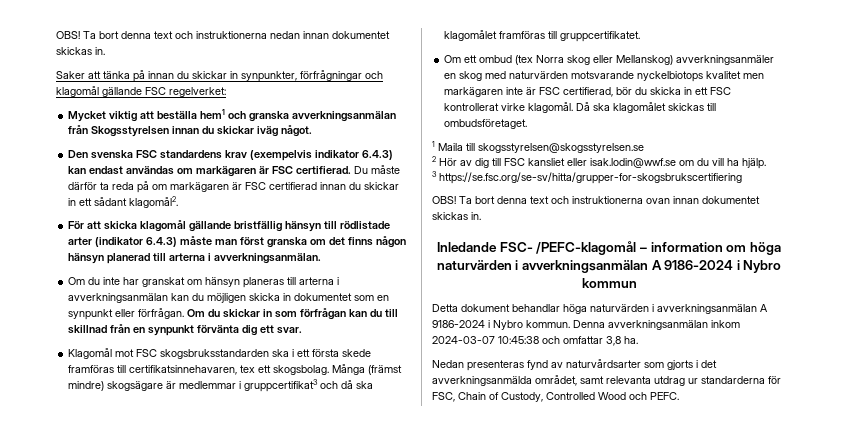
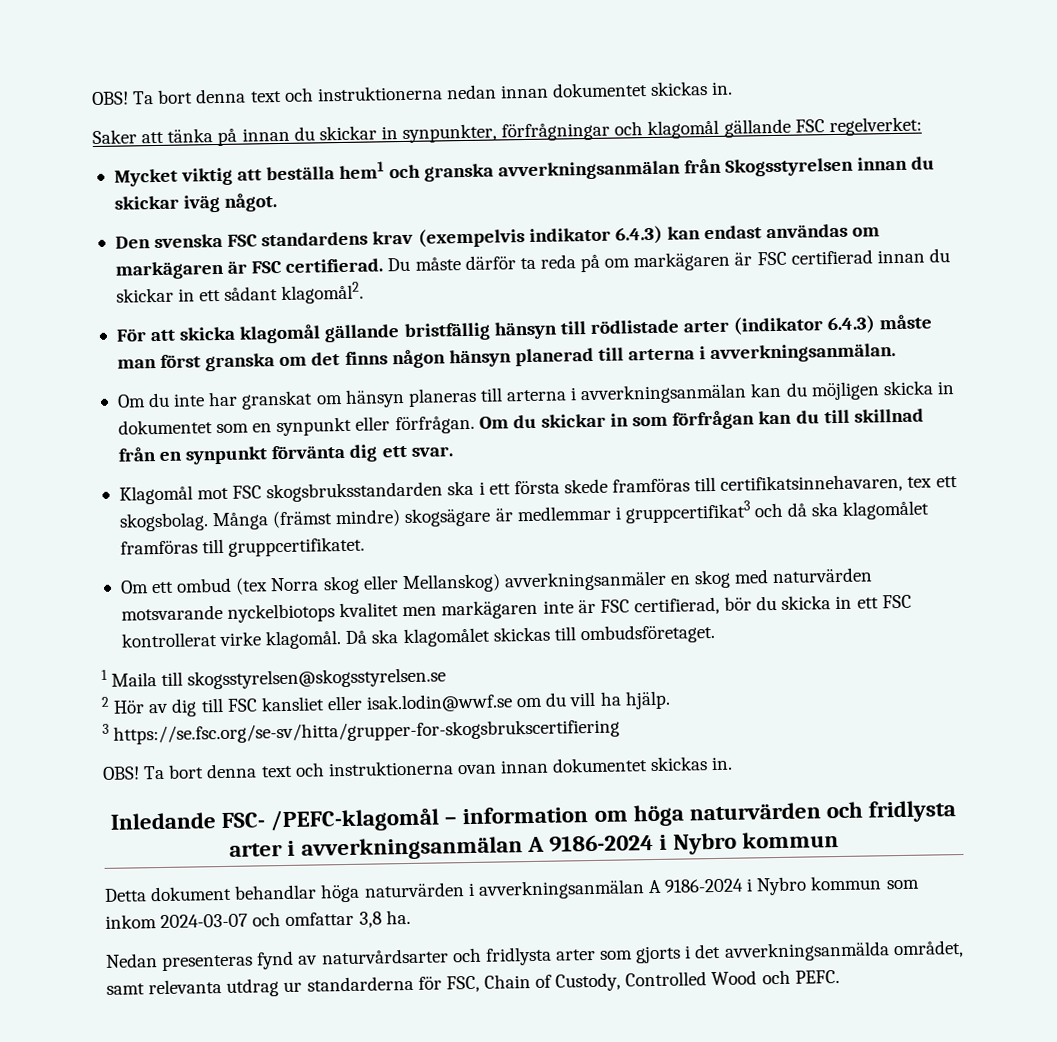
(512, 265) none -> [826,800,957,823] [229,843,284,857] och fridlysta arter
[526,320,708,330] kommun. Denna avverkningsanmälan -> [810,875,920,891] kommun som
[498,336,539,344] 10:45:38 -> (249, 921) none
(641, 363) none -> [451,946,596,966] och fridlysta arter

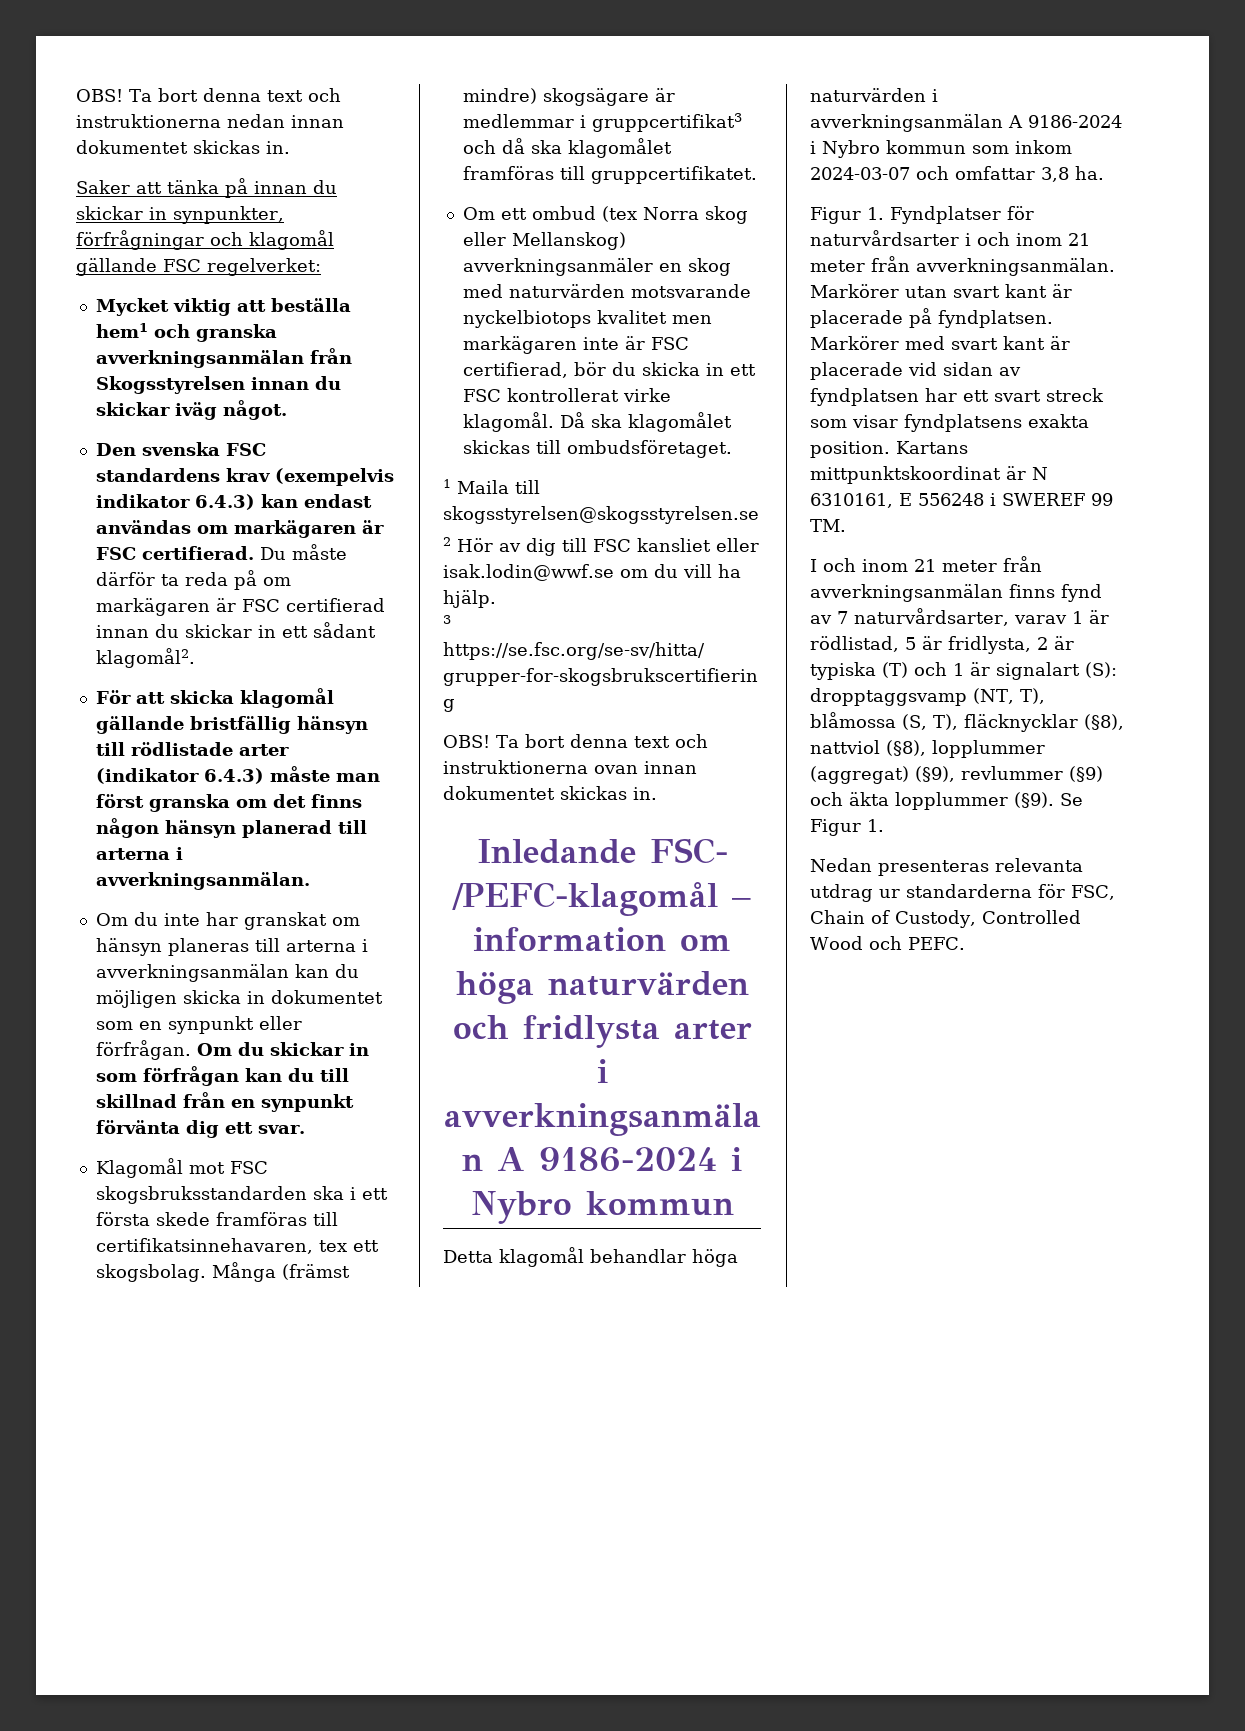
[150,885,233,902] dokument -> [499,1247,584,1267] klagomål
[105,940,964,972] [106,983,145,995] Nedan presenteras fynd av naturvårdsarter och fridlysta arter som gjorts i det avverkningsanmälda området, samt -> [810,206,1034,224] [810,230,1090,246] [810,256,1115,276] [810,284,1072,298] [810,308,1053,328] [810,336,1070,350] [810,362,1021,380] [810,388,1104,406] [810,414,1089,432] [810,441,968,458] [810,466,1048,484] [810,493,1113,508] [810,519,846,532] [810,556,1042,572] [810,584,1102,602] [810,608,1109,626] [810,636,1074,654] [810,662,1117,680] [810,688,1045,706] [810,712,1124,732] [810,740,1045,758] [810,766,1103,784] [810,792,1083,810] [810,819,884,836] [810,858,989,876] Figur 1. Fyndplatser för naturvårdsarter i och inom 21 meter från avverkningsanmälan. Markörer utan svart kant är placerade på fyndplatsen. Markörer med svart kant är placerade vid sidan av fyndplatsen har ett svart streck som visar fyndplatsens exakta position. Kartans mittpunktskoordinat är N 6310161, E 556248 i SWEREF 99 TM. // I och inom 21 meter från avverkningsanmälan finns fynd av 7 naturvårdsarter, varav 1 är rödlistad, 5 är fridlysta, 2 är typiska (T) och 1 är signalart (S): dropptaggsvamp (NT, T), blåmossa (S, T), fläcknycklar (§8), nattviol (§8), lopplummer (aggregat) (§9), revlummer (§9) och äkta lopplummer (§9). Se Figur 1. // Nedan presenteras

